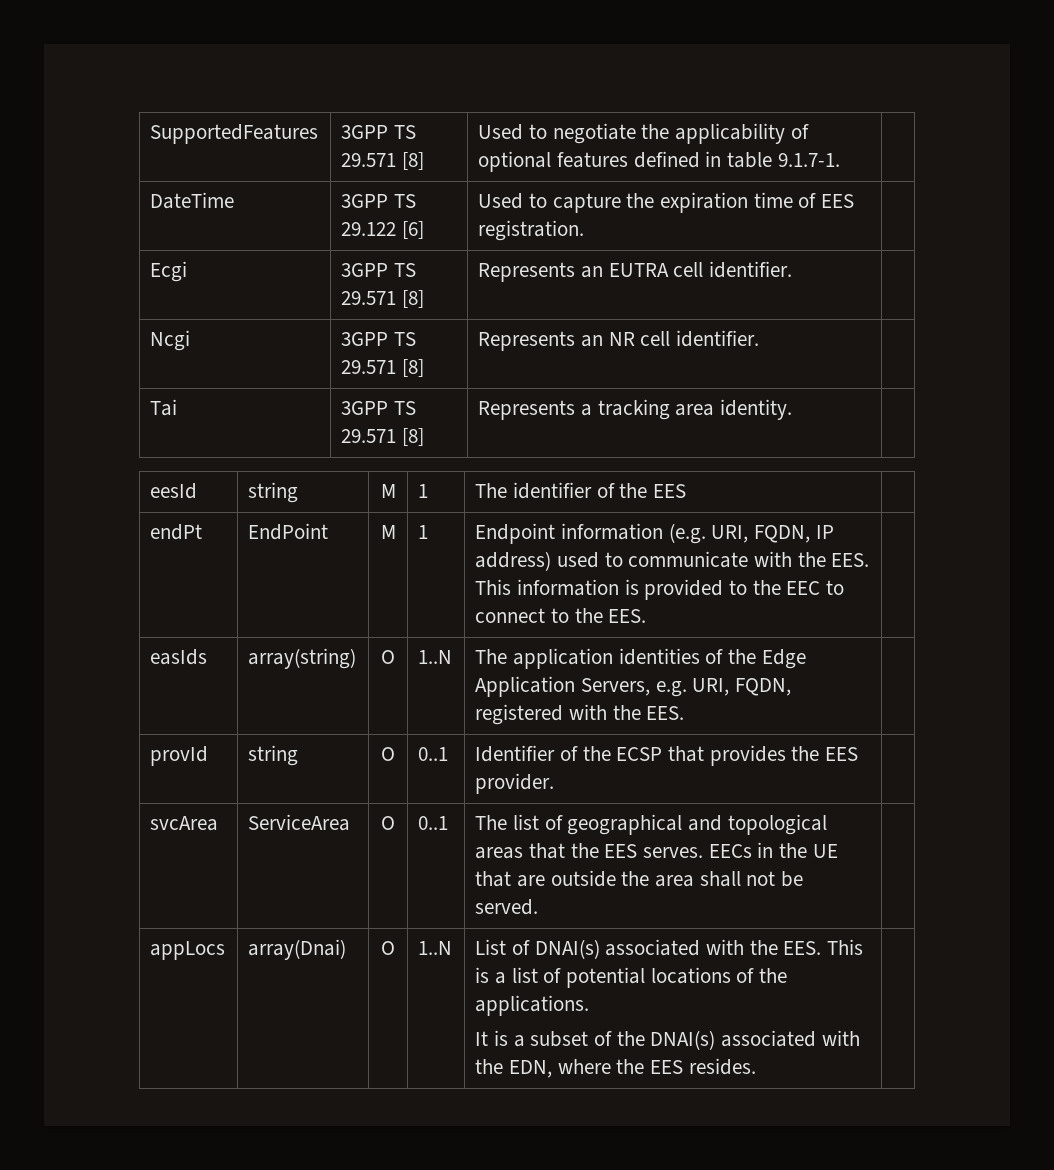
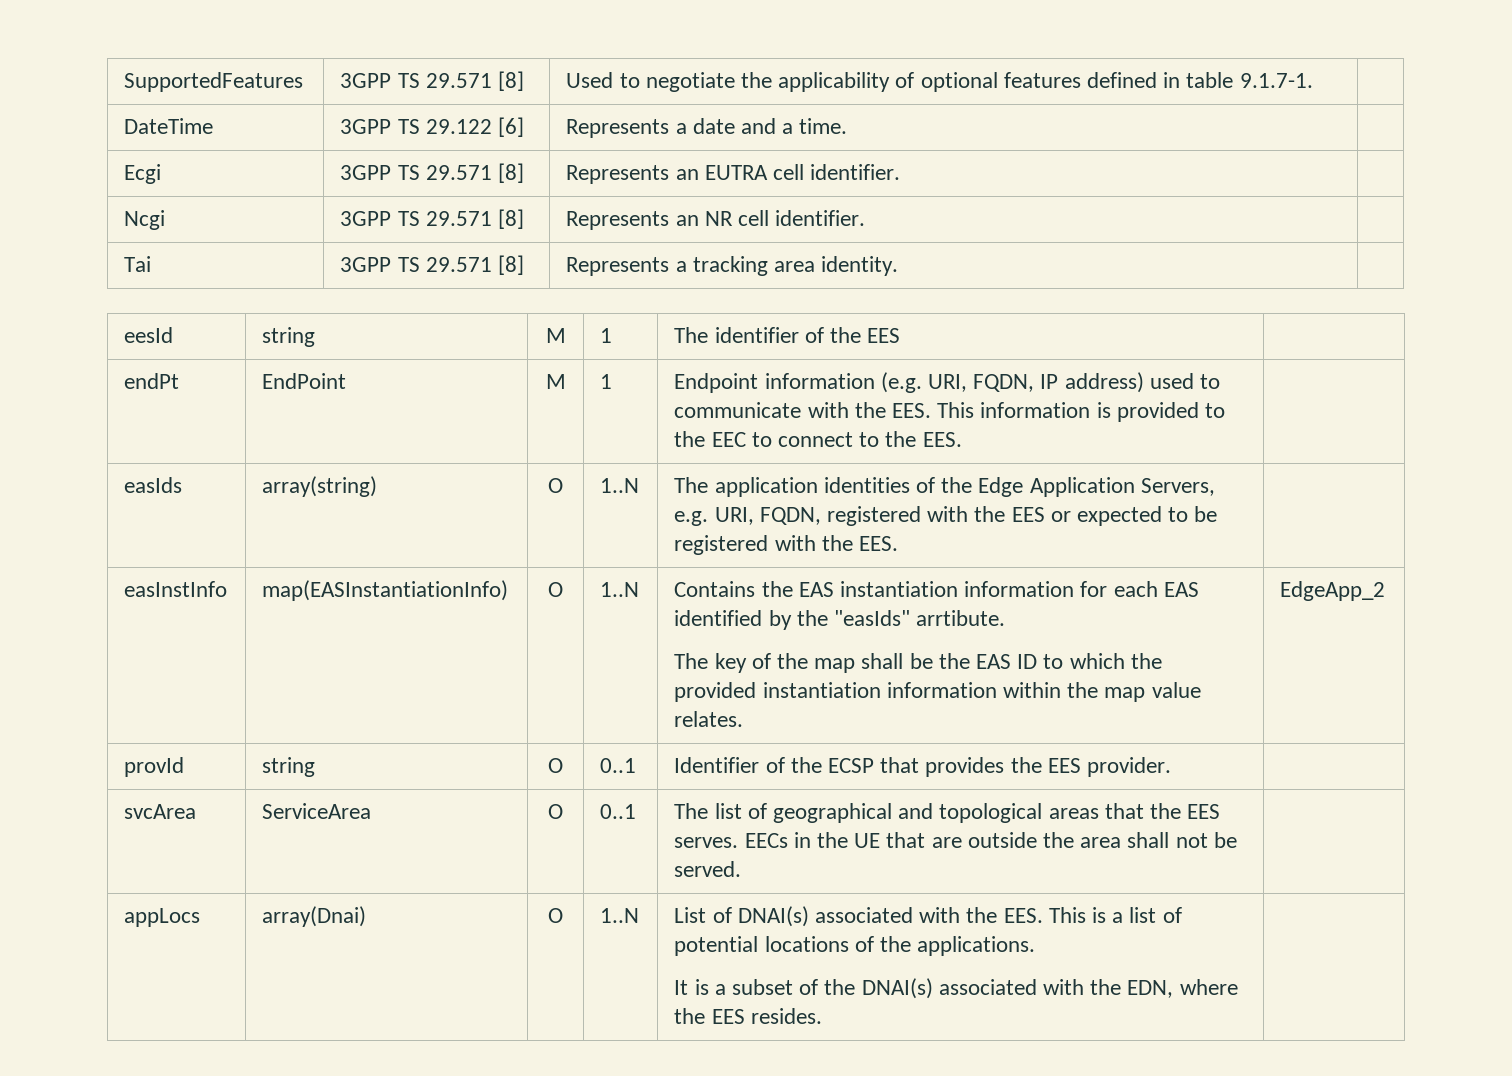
[478,192,854,213] [478,220,585,241] Used to capture the expiration time of EES registration. -> [566,118,848,138] Represents a date and a time.
[646,706,685,720] EES. | -> [1011,506,1218,526] [674,535,898,555] [124,581,228,597] [262,580,509,601] [548,582,563,597] [600,582,640,597] [674,581,1199,597] [674,610,1006,630] [674,653,1162,673] [674,682,1201,702] [674,711,744,727] [1280,581,1386,601] EES or expected to be registered with the EES. | // easInstInfo | map(EASInstantiationInfo) | O | 1..N | Contains the EAS instantiation information for each EAS identified by the "easIds" arrtibute. // The key of the map shall be the EAS ID to which the provided instantiation information within the map value relates. | EdgeApp_2

